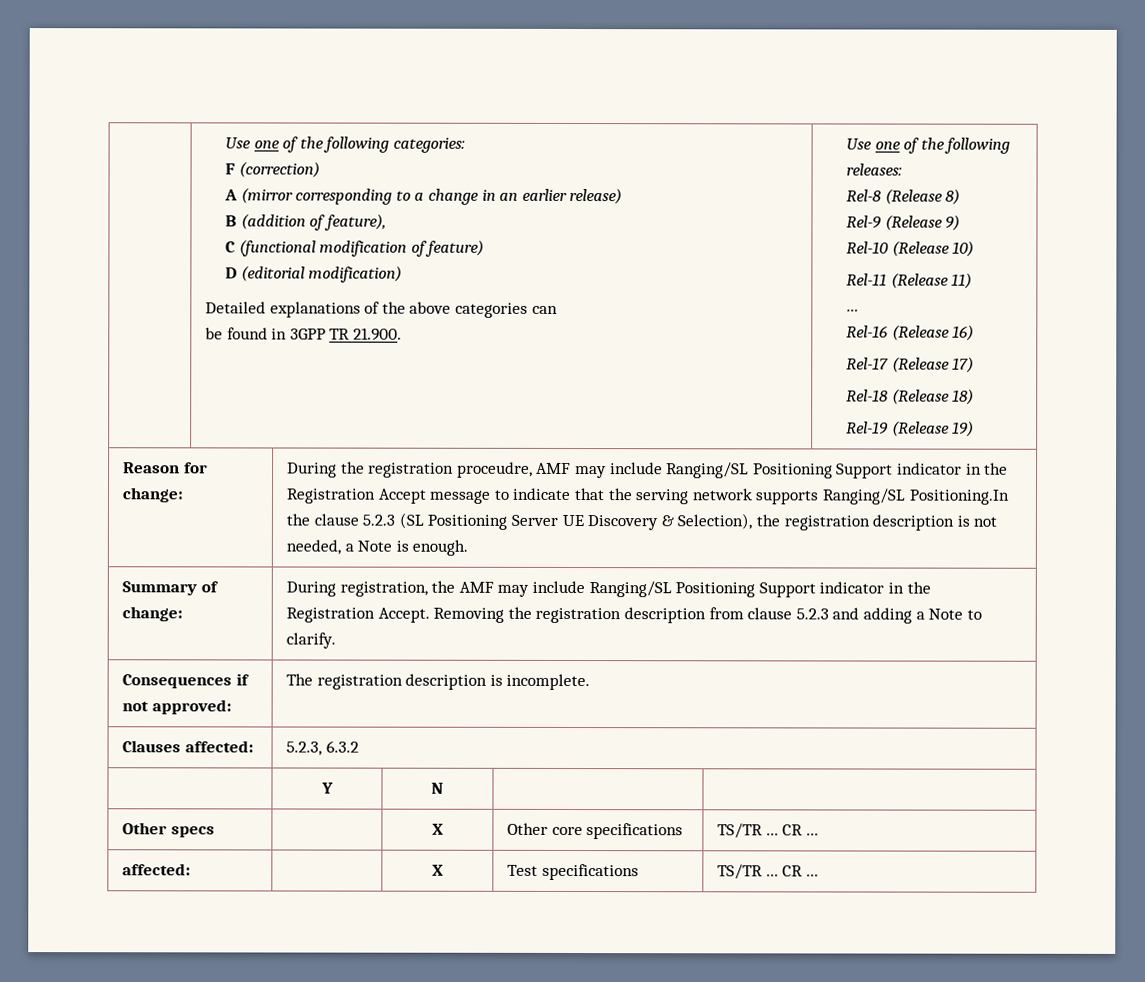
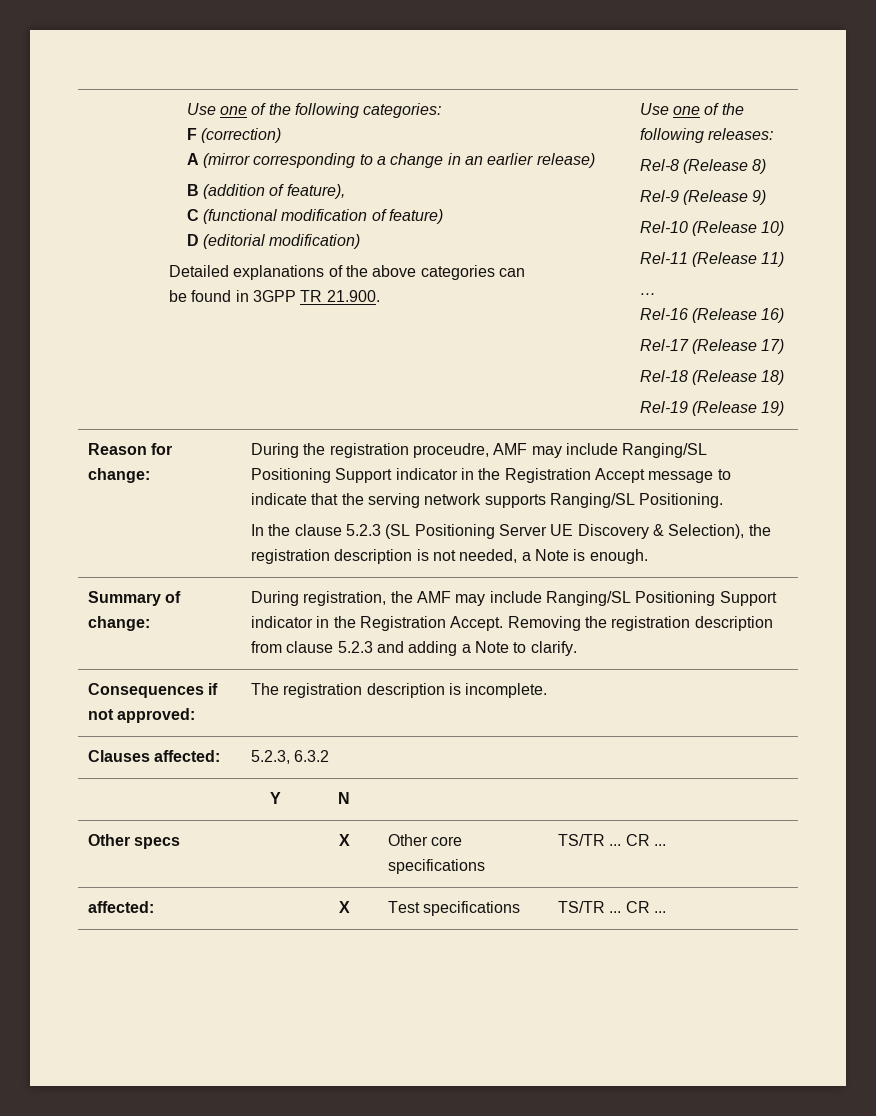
[908,489,1010,505] Positioning.In -> [639,493,724,508] [250,524,264,536] Positioning. // In

